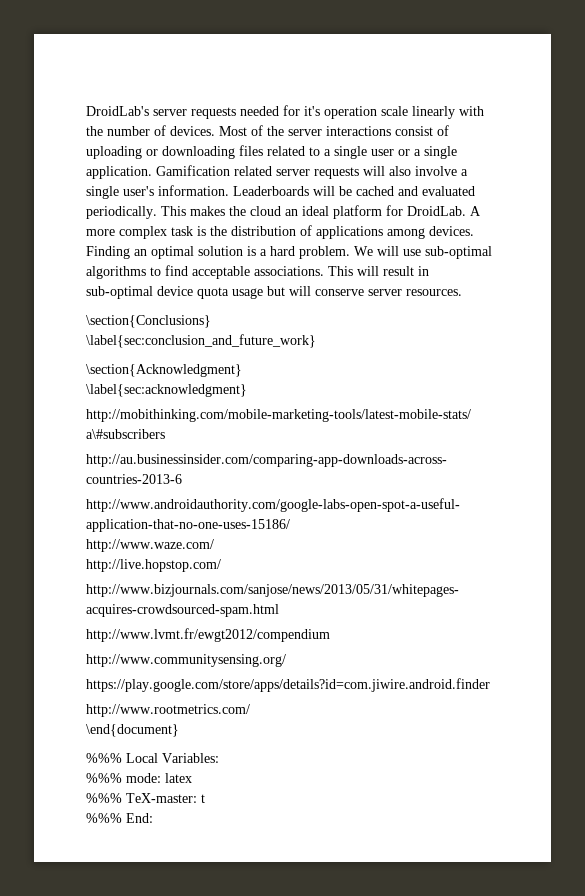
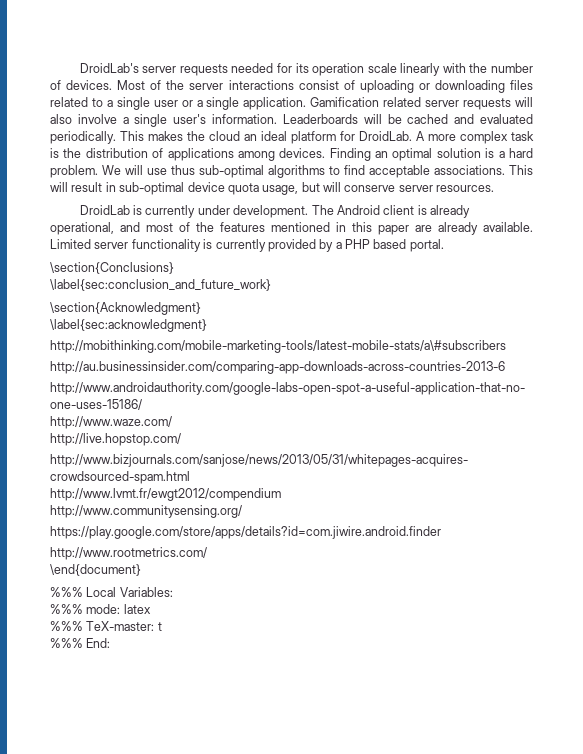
[304,106,320,116] it's -> [295,63,309,73] its
(421, 252) none -> [171,165,195,175] thus
[232,288,263,299] usage -> [262,185,299,195] usage,
(462, 292) none -> [79,205,471,218] [50,222,533,235] [50,239,444,252] // DroidLab is currently under development. The Android client is already operational, and most of the features mentioned in this paper are already available. Limited server functionality is currently provided by a PHP based portal.

